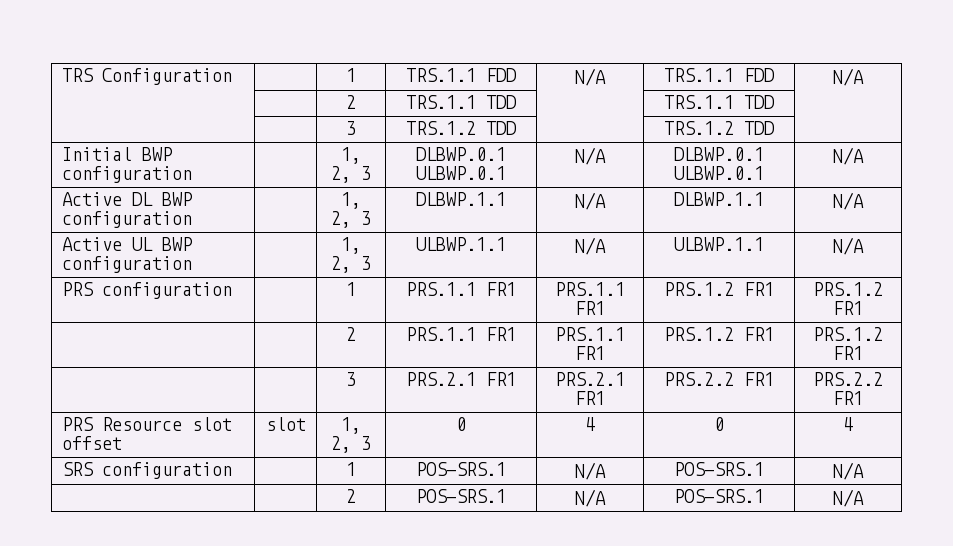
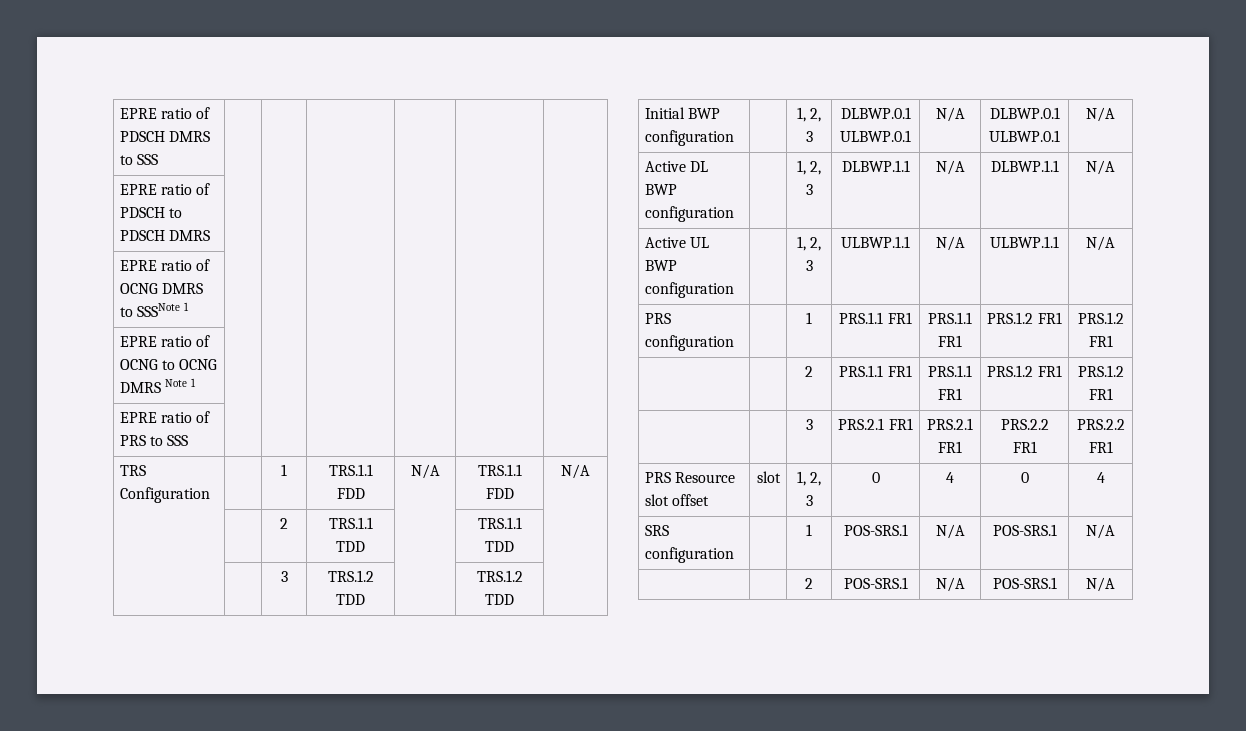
(61, 75) none -> [119,107,211,119] [119,131,210,142] [119,154,158,165] [119,183,211,195] [119,207,182,218] [119,230,210,241] [119,259,211,271] [119,283,203,294] [119,302,190,317] [119,335,211,347] [119,359,218,370] [119,378,197,393] [119,411,211,423] [119,435,189,446] EPRE ratio of PDSCH DMRS to SSS | | | | | | // EPRE ratio of PDSCH to PDSCH DMRS | | | | | | // EPRE ratio of OCNG DMRS to SSSNote 1 | | | | | | // EPRE ratio of OCNG to OCNG DMRS Note 1 | | | | | | // EPRE ratio of PRS to SSS | | | | | | //

